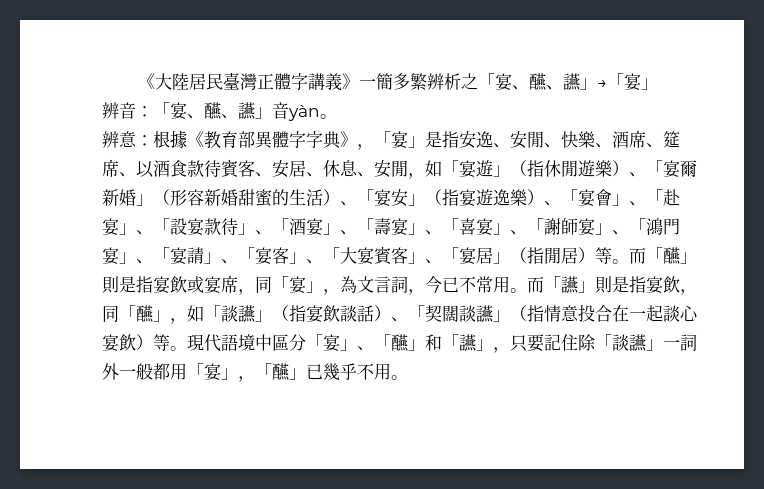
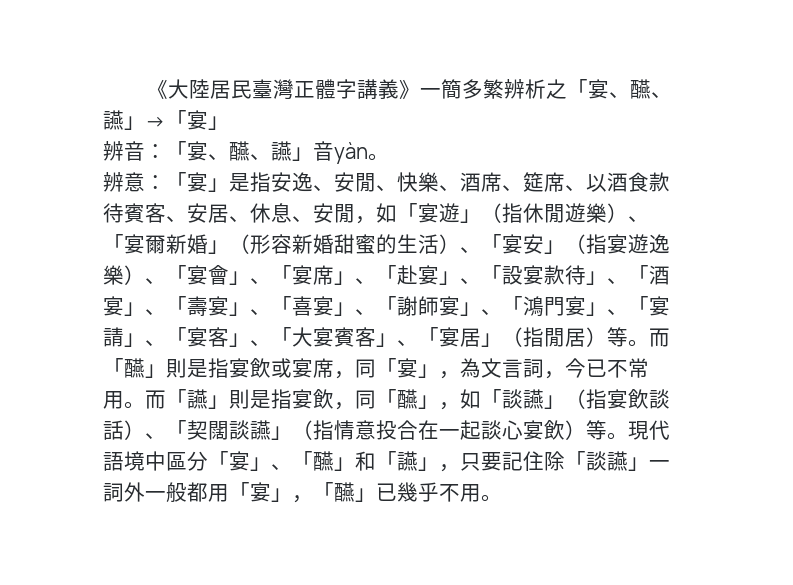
[153,130,374,150] 根據《教育部異體字字典》， -> (166, 182) none
(663, 196) none -> [292,265,397,285] 宴席」、「

